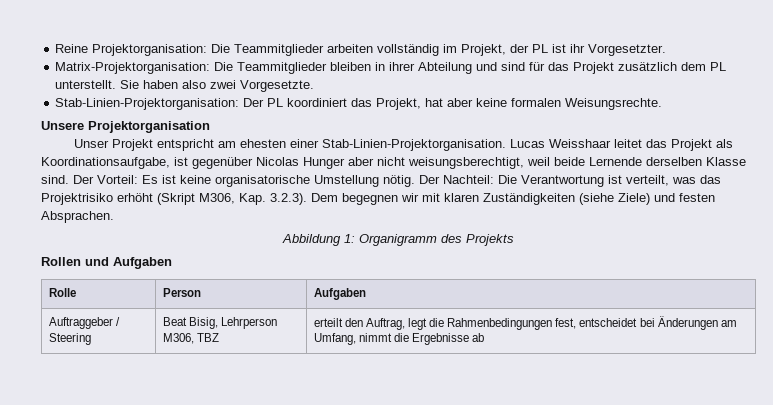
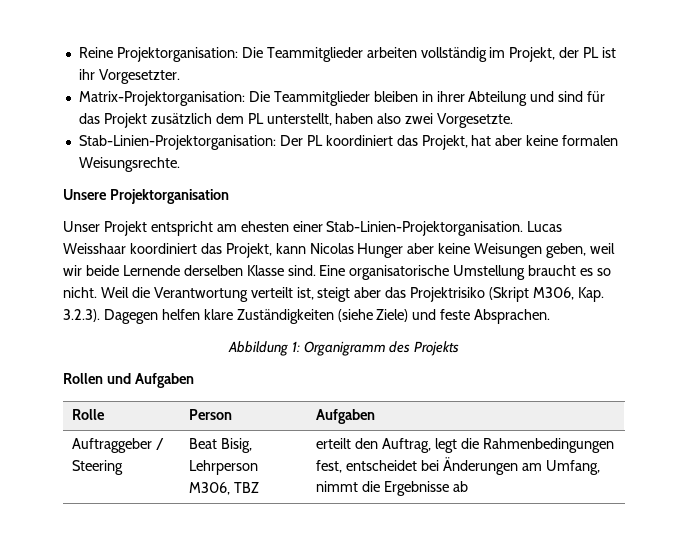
[55,80,140,89] unterstellt. Sie -> [266,113,332,126] unterstellt,
[613,139,733,151] [41,157,550,169] leitet das Projekt als Koordinationsaufgabe, ist gegenüber Nicolas Hunger aber nicht weisungsberechtigt, weil -> [129,243,616,258] [63,265,82,276] koordiniert das Projekt, kann Nicolas Hunger aber keine Weisungen geben, weil wir
[73,175,696,187] Der Vorteil: Es ist keine organisatorische Umstellung nötig. Der Nachteil: Die Verantwortung ist verteilt, was -> [319,265,612,280] [63,287,382,302] Eine organisatorische Umstellung braucht es so nicht. Weil die Verantwortung verteilt ist, steigt aber
[117,193,153,202] erhöht -> (486, 294) none
[311,193,479,205] Dem begegnen wir mit klaren -> [103,309,233,324] Dagegen helfen klare
[679,193,715,202] festen -> [440,309,471,320] feste

